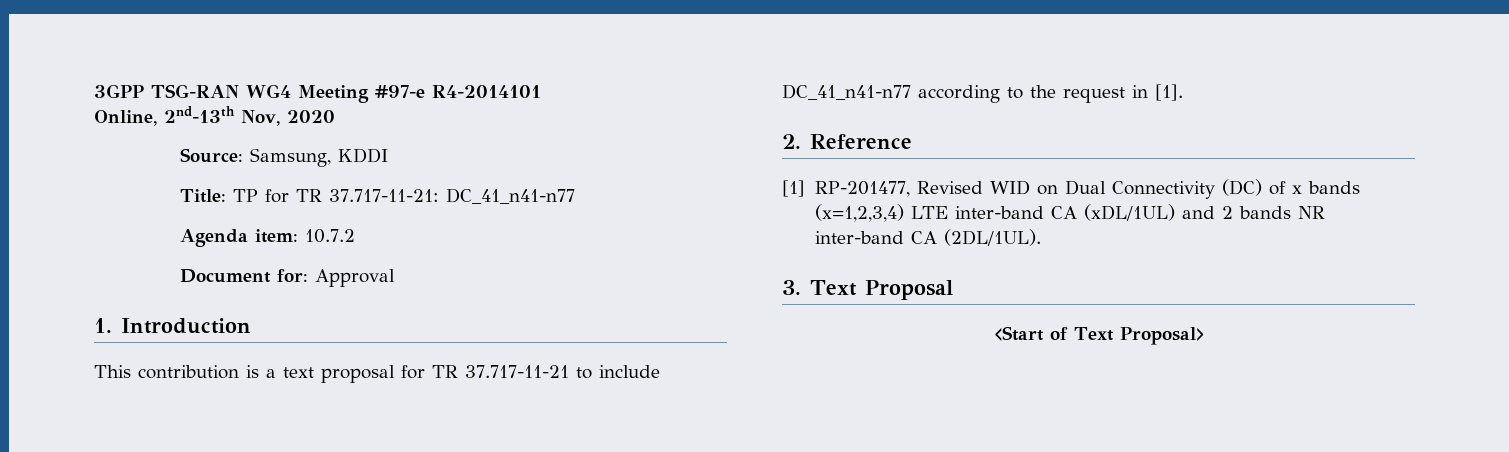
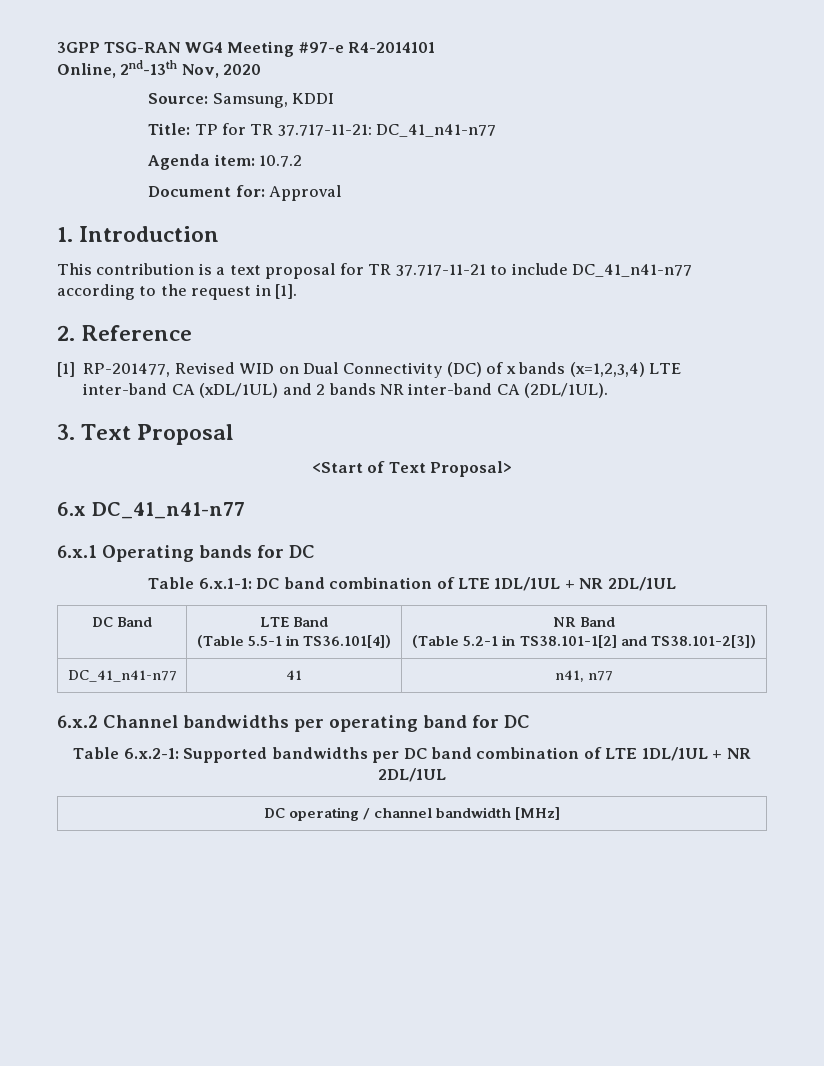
(1205, 336) none -> [57,502,245,519] [57,545,315,562] [148,577,676,591] [91,617,153,627] [259,617,329,627] [196,635,392,648] [552,617,616,627] [412,635,756,648] [67,670,177,682] [286,670,302,680] [554,670,614,682] [57,715,530,732] [73,747,751,763] [378,768,446,782] [263,807,561,821] // 6.x DC_41_n41-n77 // 6.x.1 Operating bands for DC // Table 6.x.1-1: DC band combination of LTE 1DL/1UL + NR 2DL/1UL // DC Band | LTE Band // (Table 5.5-1 in TS36.101[4]) | NR Band // (Table 5.2-1 in TS38.101-1[2] and TS38.101-2[3]) // DC_41_n41-n77 | 41 | n41, n77 // 6.x.2 Channel bandwidths per operating band for DC // Table 6.x.2-1: Supported bandwidths per DC band combination of LTE 1DL/1UL + NR 2DL/1UL // DC operating / channel bandwidth [MHz]

